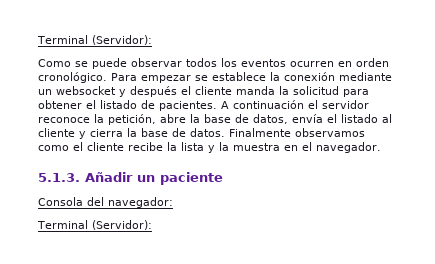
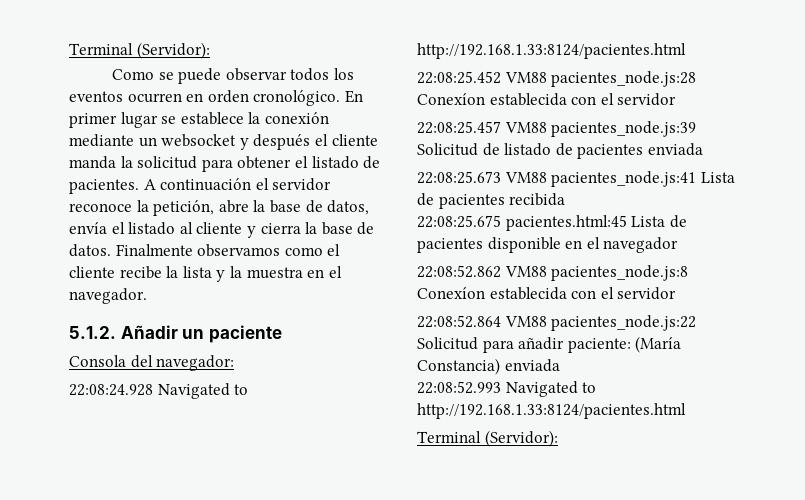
[111,73,191,83] Para empezar -> [344,90,363,103] [69,112,158,128] En primer lugar
[38,173,80,182] 5.1.3. -> [69,326,116,339] 5.1.2.
(173, 202) none -> [69,383,249,399] [417,43,686,59] [417,71,697,87] [417,93,677,106] [417,121,697,137] [417,143,703,159] [417,171,735,187] [417,193,566,209] [417,215,687,231] [417,237,679,253] [417,265,689,281] [417,287,677,300] [417,315,697,331] [417,336,682,353] [417,358,560,375] [417,381,597,397] [417,403,686,419] // 22:08:24.928 Navigated to http://192.168.1.33:8124/pacientes.html // 22:08:25.452 VM88 pacientes_node.js:28 Conexíon establecida con el servidor // 22:08:25.457 VM88 pacientes_node.js:39 Solicitud de listado de pacientes enviada // 22:08:25.673 VM88 pacientes_node.js:41 Lista de pacientes recibida // 22:08:25.675 pacientes.html:45 Lista de pacientes disponible en el navegador // 22:08:52.862 VM88 pacientes_node.js:8 Conexíon establecida con el servidor // 22:08:52.864 VM88 pacientes_node.js:22 Solicitud para añadir paciente: (María Constancia) enviada // 22:08:52.993 Navigated to http://192.168.1.33:8124/pacientes.html

